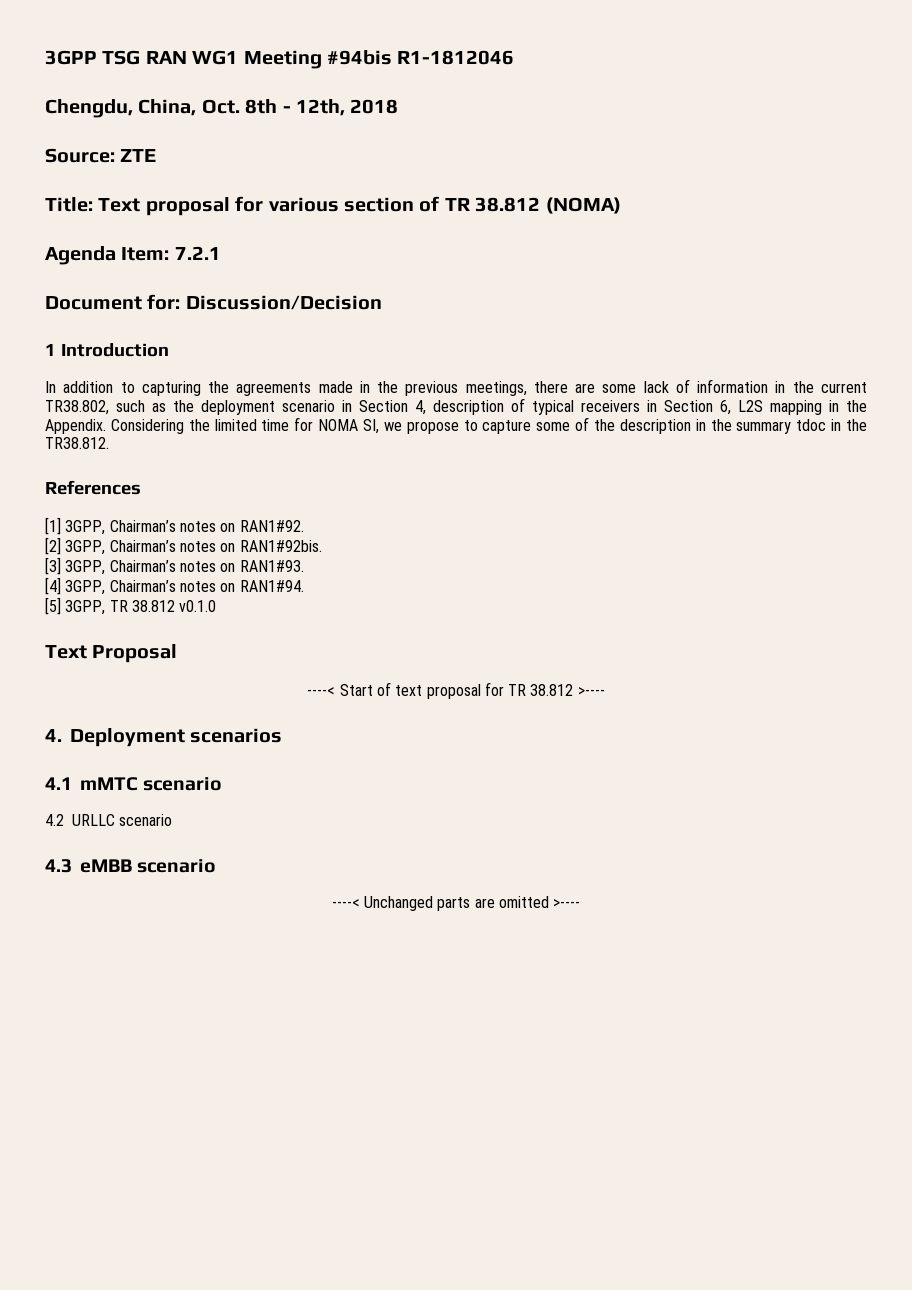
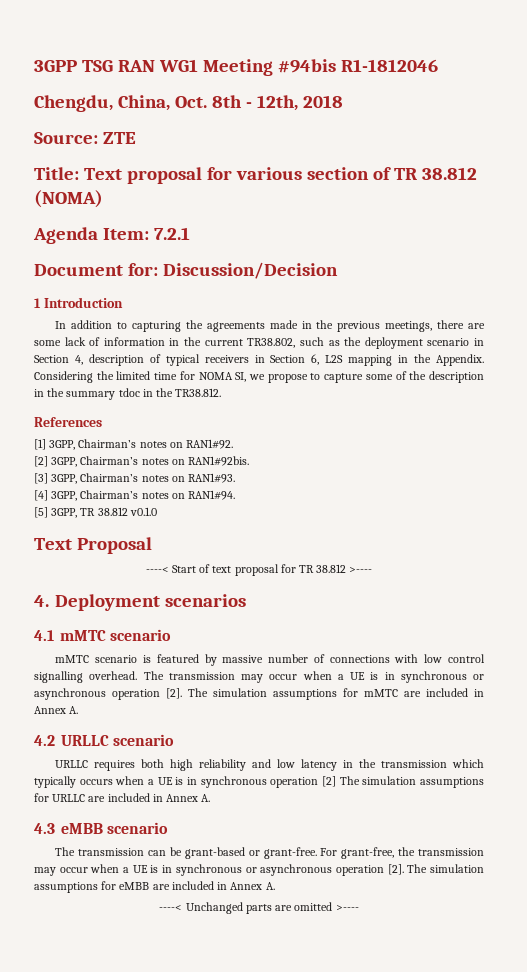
[45,814,173,826] [45,859,217,873] 4.2 URLLC scenario // 4.3 eMBB scenario -> [55,654,485,666] [34,671,484,683] [34,688,484,700] [34,706,79,714] [34,734,175,746] [55,759,485,771] [34,776,485,788] [34,793,211,802] [34,822,169,834] [55,847,485,859] [34,864,484,876] [34,881,275,893] mMTC scenario is featured by massive number of connections with low control signalling overhead. The transmission may occur when a UE is in synchronous or asynchronous operation [2]. The simulation assumptions for mMTC are included in Annex A. // 4.2 URLLC scenario // URLLC requires both high reliability and low latency in the transmission which typically occurs when a UE is in synchronous operation [2] The simulation assumptions for URLLC are included in Annex A. // 4.3 eMBB scenario // The transmission can be grant-based or grant-free. For grant-free, the transmission may occur when a UE is in synchronous or asynchronous operation [2]. The simulation assumptions for eMBB are included in Annex A.

